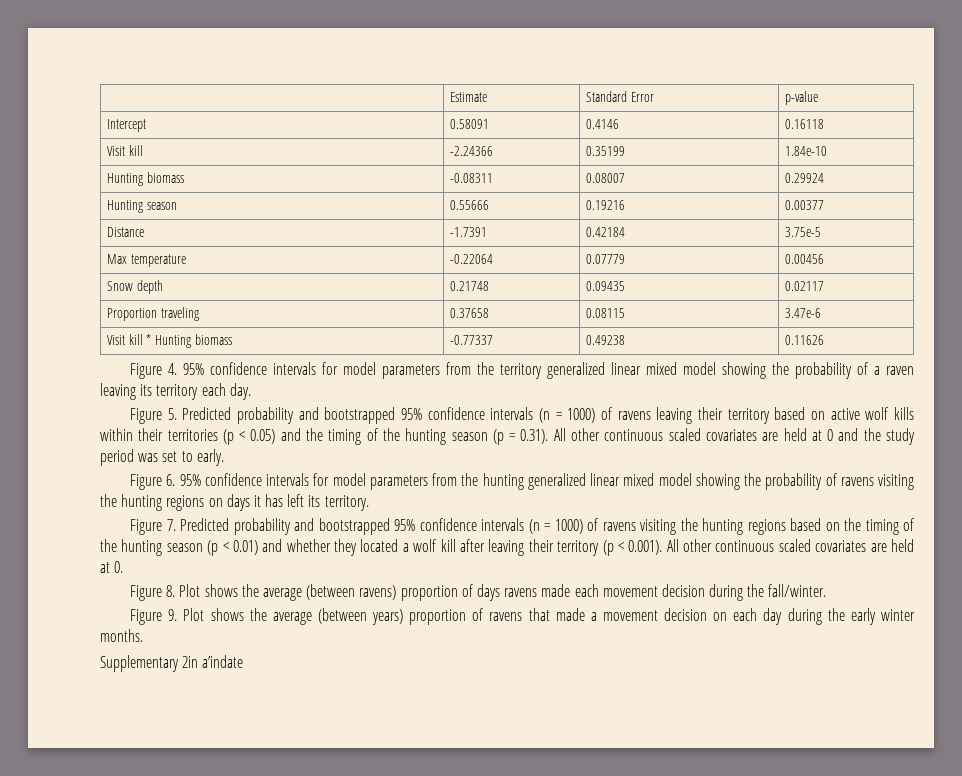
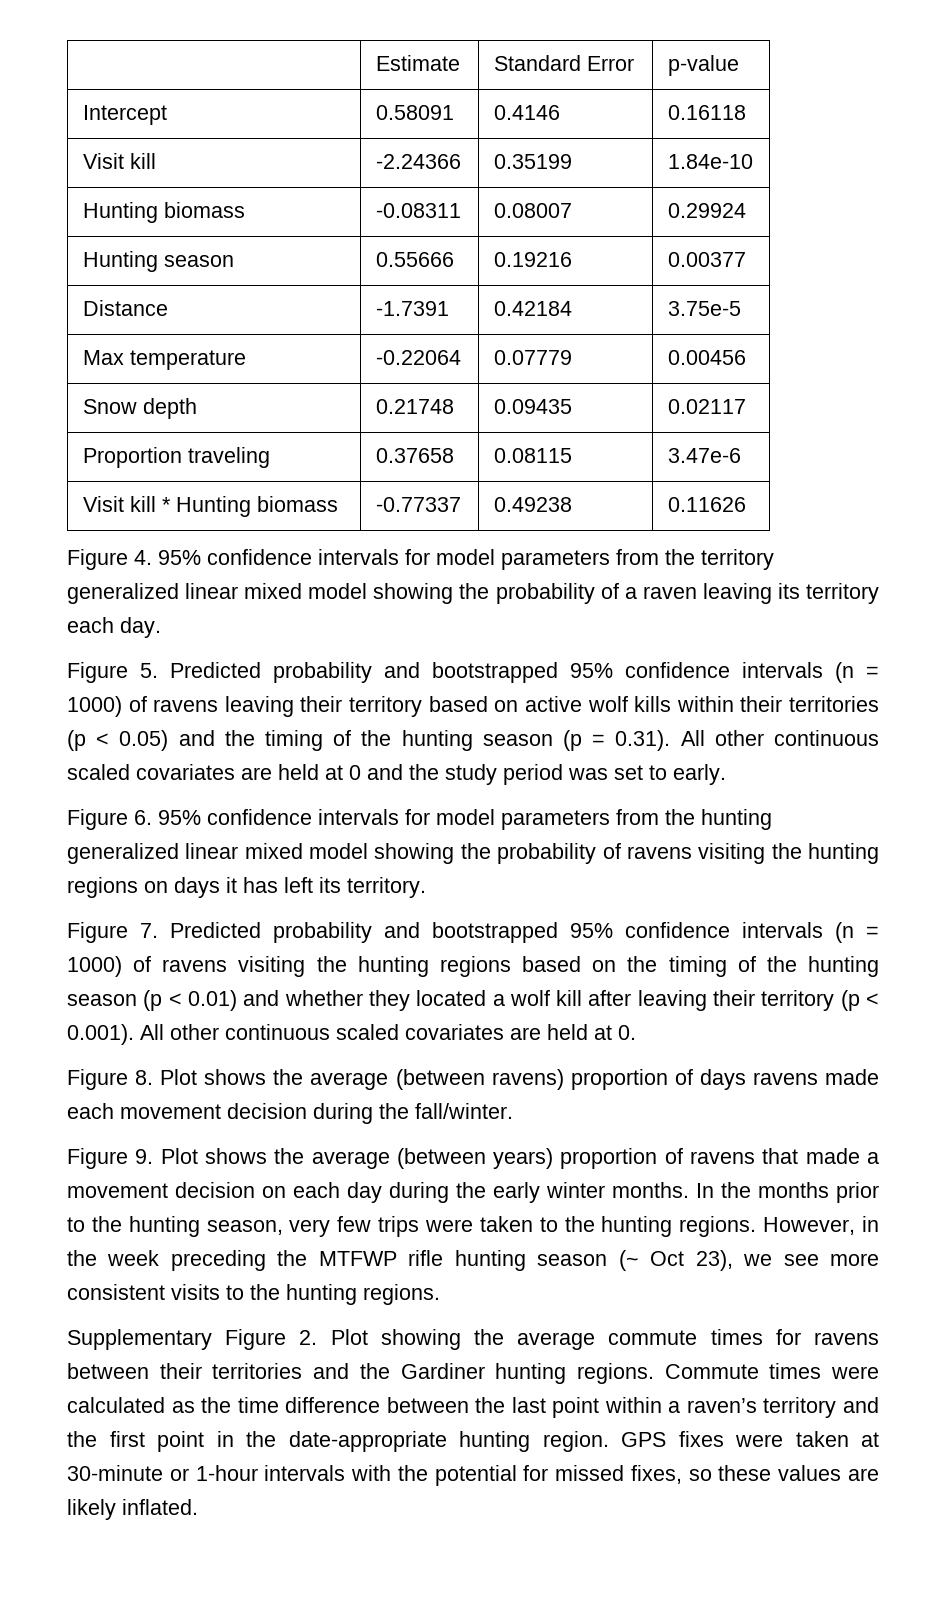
[100,655,244,672] // Supplementary 2in a’indate -> [696,1182,879,1203] [67,1216,879,1237] [67,1250,879,1271] [67,1284,440,1305] [67,1329,880,1350] [67,1363,879,1384] [67,1397,880,1418] [67,1431,879,1452] [67,1465,879,1486] [67,1499,198,1520] In the months prior to the hunting season, very few trips were taken to the hunting regions. However, in the week preceding the MTFWP rifle hunting season (~ Oct 23), we see more consistent visits to the hunting regions. // Supplementary Figure 2. Plot showing the average commute times for ravens between their territories and the Gardiner hunting regions. Commute times were calculated as the time difference between the last point within a raven’s territory and the first point in the date-appropriate hunting region. GPS fixes were taken at 30-minute or 1-hour intervals with the potential for missed fixes, so these values are likely inflated.

